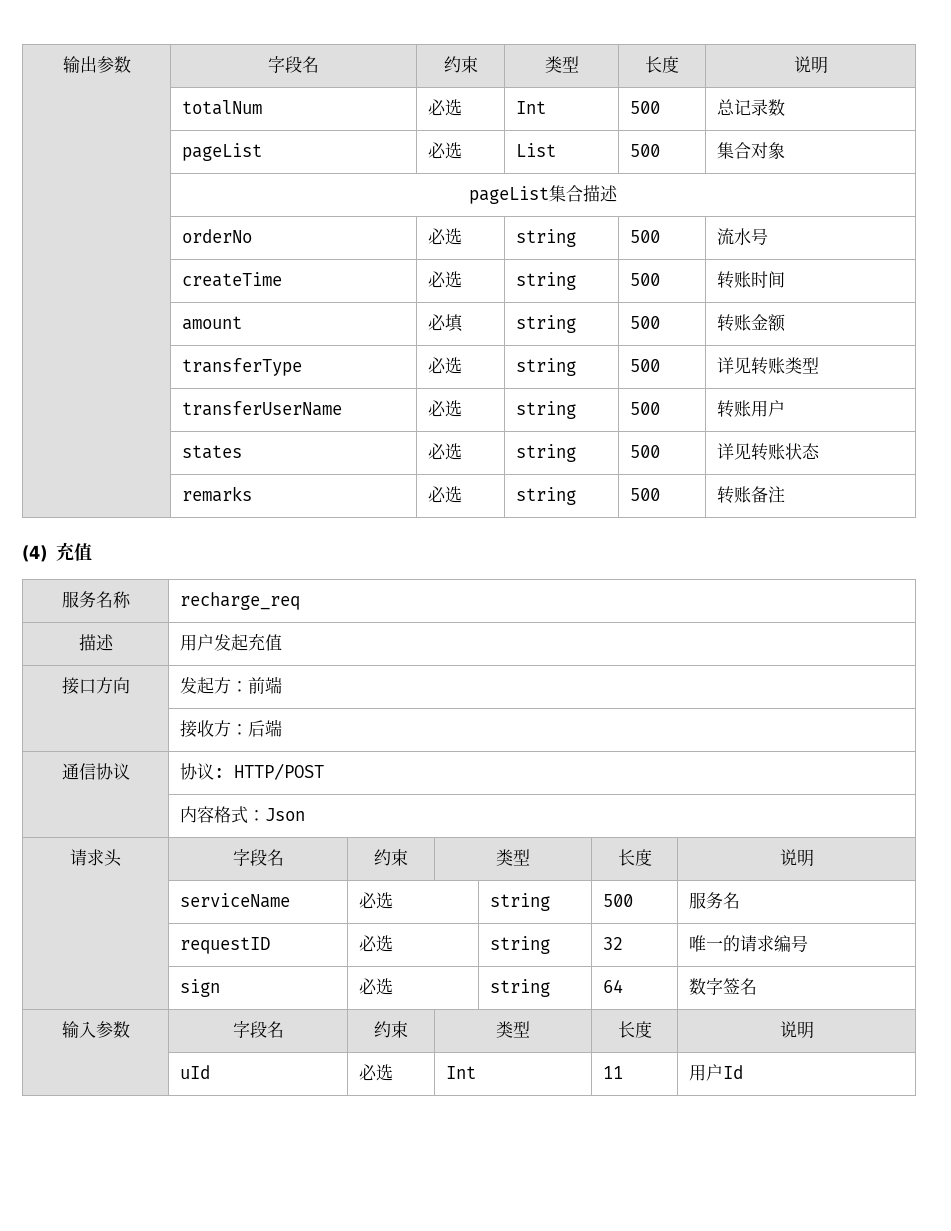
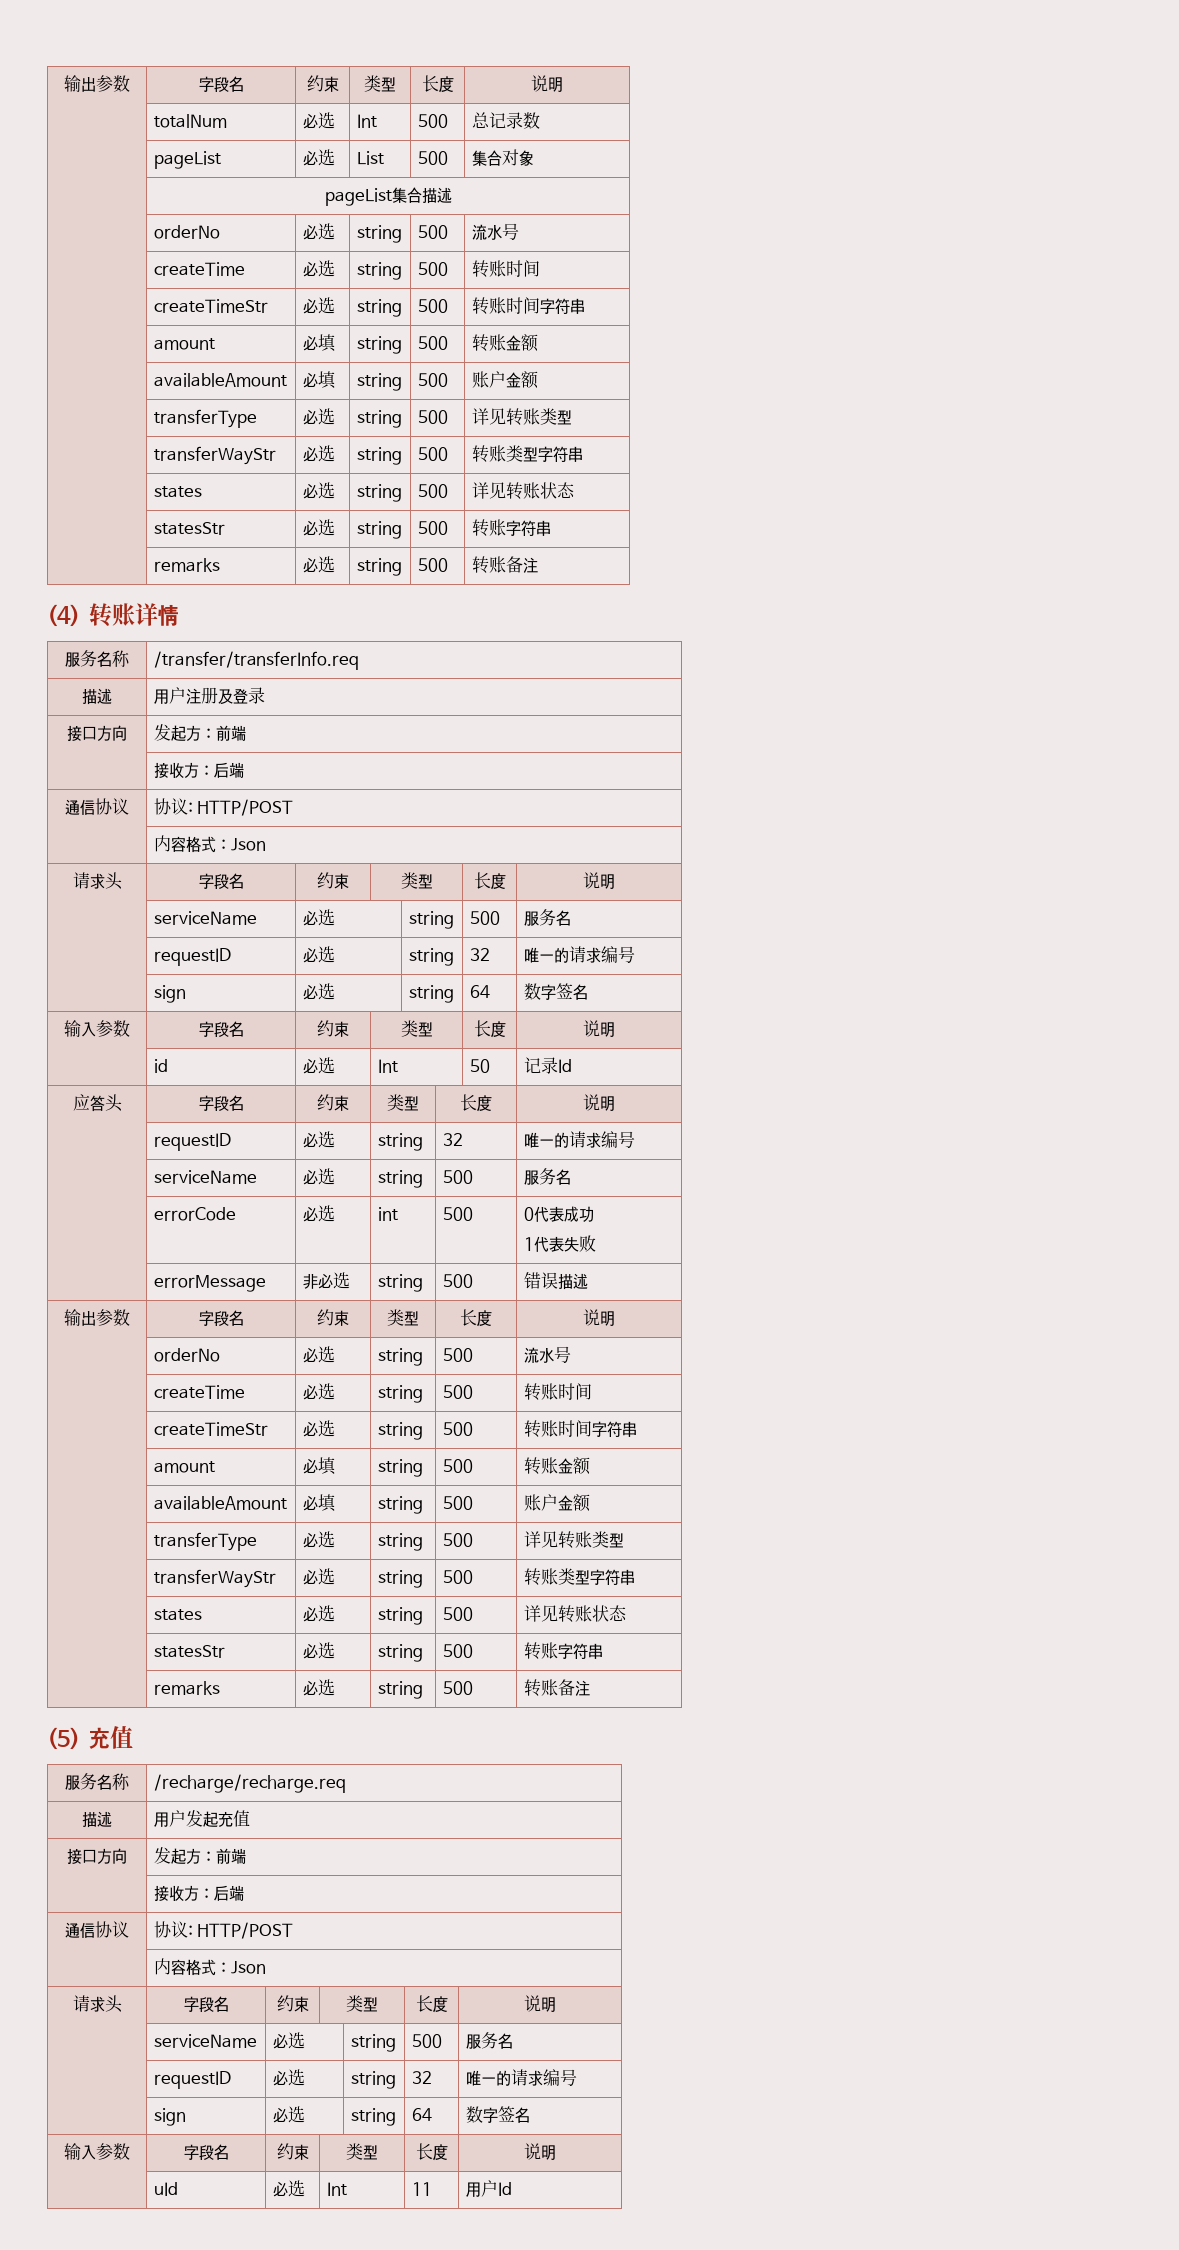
[182,316,243,330] [428,314,465,332] [516,315,577,333] [630,316,661,329] [717,314,787,332] [182,358,303,376] [428,357,463,374] [516,358,577,376] [630,359,661,372] [717,357,820,375] [182,401,343,416] [428,400,463,417] [516,401,577,419] [630,402,661,415] [717,400,786,418] [182,445,243,459] [428,443,463,460] [516,444,577,462] [630,445,661,458] [717,443,821,461] [182,486,253,502] [428,486,463,503] [516,487,577,505] [630,488,661,501] [717,486,786,504] [22,545,47,562] // | amount | 必填 | string | 500 | 转账金额 // | transferType | 必选 | string | 500 | 详见转账类型 // | transferUserName | 必选 | string | 500 | 转账用户 // | states | 必选 | string | 500 | 详见转账状态 // | remarks | 必选 | string | 500 | 转账备注 // (4) -> [153,299,268,313] [302,297,335,314] [356,299,402,317] [417,299,448,313] [471,297,585,315] [153,338,215,350] [302,334,337,352] [356,336,402,354] [417,336,448,350] [471,334,539,352] [153,373,287,387] [302,371,337,389] [356,373,402,391] [417,373,448,387] [471,371,539,389] [153,409,258,428] [302,408,335,425] [356,410,402,428] [417,410,448,424] [471,408,572,426] [153,446,276,465] [302,445,335,462] [356,447,402,465] [417,447,448,461] [471,445,583,463] [153,486,202,498] [302,482,335,499] [356,484,402,502] [417,484,448,498] [471,482,575,500] [153,522,225,535] [302,519,335,536] [356,521,402,539] [417,521,448,535] [471,519,551,537] [153,558,220,572] [302,556,335,573] [356,558,402,576] [417,558,448,572] [471,556,538,574] [47,603,179,627] [65,650,130,667] [153,651,360,670] [82,688,112,705] [153,687,265,704] [67,725,127,742] [153,724,246,741] [153,762,244,779] [65,798,129,815] [153,798,294,816] [153,835,266,853] [72,872,123,890] [198,873,244,889] [317,872,349,889] [400,872,433,889] [473,872,506,890] [583,872,615,889] [153,911,257,925] [302,909,335,926] [408,911,454,929] [469,911,500,925] [523,909,571,926] [153,948,231,966] [302,946,335,963] [408,948,454,966] [469,948,490,961] [523,946,635,963] [153,985,186,1003] [302,983,335,1000] [408,985,454,1003] [469,985,490,998] [523,983,588,1000] [64,1020,130,1037] [198,1021,244,1037] [317,1020,349,1037] [400,1020,433,1037] [473,1020,506,1038] [583,1020,615,1037] [153,1059,168,1073] [302,1057,335,1074] [377,1059,398,1073] [469,1059,490,1073] [523,1057,572,1074] [72,1094,123,1112] [198,1095,244,1111] [317,1094,349,1111] [387,1094,419,1111] [460,1094,492,1112] [583,1094,615,1111] [153,1133,231,1151] [302,1131,335,1148] [377,1133,423,1151] [442,1133,463,1146] [523,1131,635,1148] [153,1170,257,1184] [302,1168,335,1185] [377,1170,423,1188] [442,1170,473,1184] [523,1168,571,1185] [153,1207,236,1221] [302,1205,335,1222] [377,1207,398,1221] [442,1207,473,1221] [523,1206,594,1222] [523,1235,596,1252] [153,1275,266,1292] [302,1272,350,1289] [377,1274,423,1292] [442,1274,473,1288] [523,1272,588,1290] [64,1309,130,1326] [198,1310,244,1326] [317,1309,349,1326] [387,1309,419,1326] [460,1309,492,1327] [583,1309,615,1326] [153,1348,220,1362] [302,1346,335,1363] [377,1348,423,1366] [442,1348,473,1362] [523,1346,571,1363] [153,1385,245,1399] [302,1383,335,1400] [377,1385,423,1403] [442,1385,473,1399] [523,1383,592,1401] [153,1422,268,1436] [302,1420,335,1437] [377,1422,423,1440] [442,1422,473,1436] [523,1420,637,1438] [153,1461,215,1473] [302,1457,337,1475] [377,1459,423,1477] [442,1459,473,1473] [523,1457,591,1475] [153,1496,287,1510] [302,1494,337,1512] [377,1496,423,1514] [442,1496,473,1510] [523,1494,591,1512] [153,1532,258,1551] [302,1531,335,1548] [377,1533,423,1551] [442,1533,473,1547] [523,1531,624,1549] [153,1569,276,1588] [302,1568,335,1585] [377,1570,423,1588] [442,1570,473,1584] [523,1568,635,1586] [153,1609,202,1621] [302,1605,335,1622] [377,1607,423,1625] [442,1607,473,1621] [523,1605,627,1623] [153,1645,225,1658] [302,1642,335,1659] [377,1644,423,1662] [442,1644,473,1658] [523,1642,603,1660] [153,1681,220,1695] [302,1679,335,1696] [377,1681,423,1699] [442,1681,473,1695] [523,1679,590,1697] [47,1727,80,1750] // | createTimeStr | 必选 | string | 500 | 转账时间字符串 // | amount | 必填 | string | 500 | 转账金额 // | availableAmount | 必填 | string | 500 | 账户金额 // | transferType | 必选 | string | 500 | 详见转账类型 // | transferWayStr | 必选 | string | 500 | 转账类型字符串 // | states | 必选 | string | 500 | 详见转账状态 // | statesStr | 必选 | string | 500 | 转账字符串 // | remarks | 必选 | string | 500 | 转账备注 // (4)转账详情 // 服务名称 | /transfer/transferInfo.req // 描述 | 用户注册及登录 // 接口方向 | 发起方：前端 // | 接收方：后端 // 通信协议 | 协议: HTTP/POST // | 内容格式：Json // 请求头 | 字段名 | 约束 | 类型 | 长度 | 说明 // | serviceName | 必选 | string | 500 | 服务名 // | requestID | 必选 | string | 32 | 唯一的请求编号 // | sign | 必选 | string | 64 | 数字签名 // 输入参数 | 字段名 | 约束 | 类型 | 长度 | 说明 // | id | 必选 | Int | 50 | 记录Id // 应答头 | 字段名 | 约束 | 类型 | 长度 | 说明 // | requestID | 必选 | string | 32 | 唯一的请求编号 // | serviceName | 必选 | string | 500 | 服务名 // | errorCode | 必选 | int | 500 | 0代表成功 // 1代表失败 // | errorMessage | 非必选 | string | 500 | 错误描述 // 输出参数 | 字段名 | 约束 | 类型 | 长度 | 说明 // | orderNo | 必选 | string | 500 | 流水号 // | createTime | 必选 | string | 500 | 转账时间 // | createTimeStr | 必选 | string | 500 | 转账时间字符串 // | amount | 必填 | string | 500 | 转账金额 // | availableAmount | 必填 | string | 500 | 账户金额 // | transferType | 必选 | string | 500 | 详见转账类型 // | transferWayStr | 必选 | string | 500 | 转账类型字符串 // | states | 必选 | string | 500 | 详见转账状态 // | statesStr | 必选 | string | 500 | 转账字符串 // | remarks | 必选 | string | 500 | 转账备注 // (5)
[180,592,301,610] recharge_req -> [153,1774,346,1793] /recharge/recharge.req

